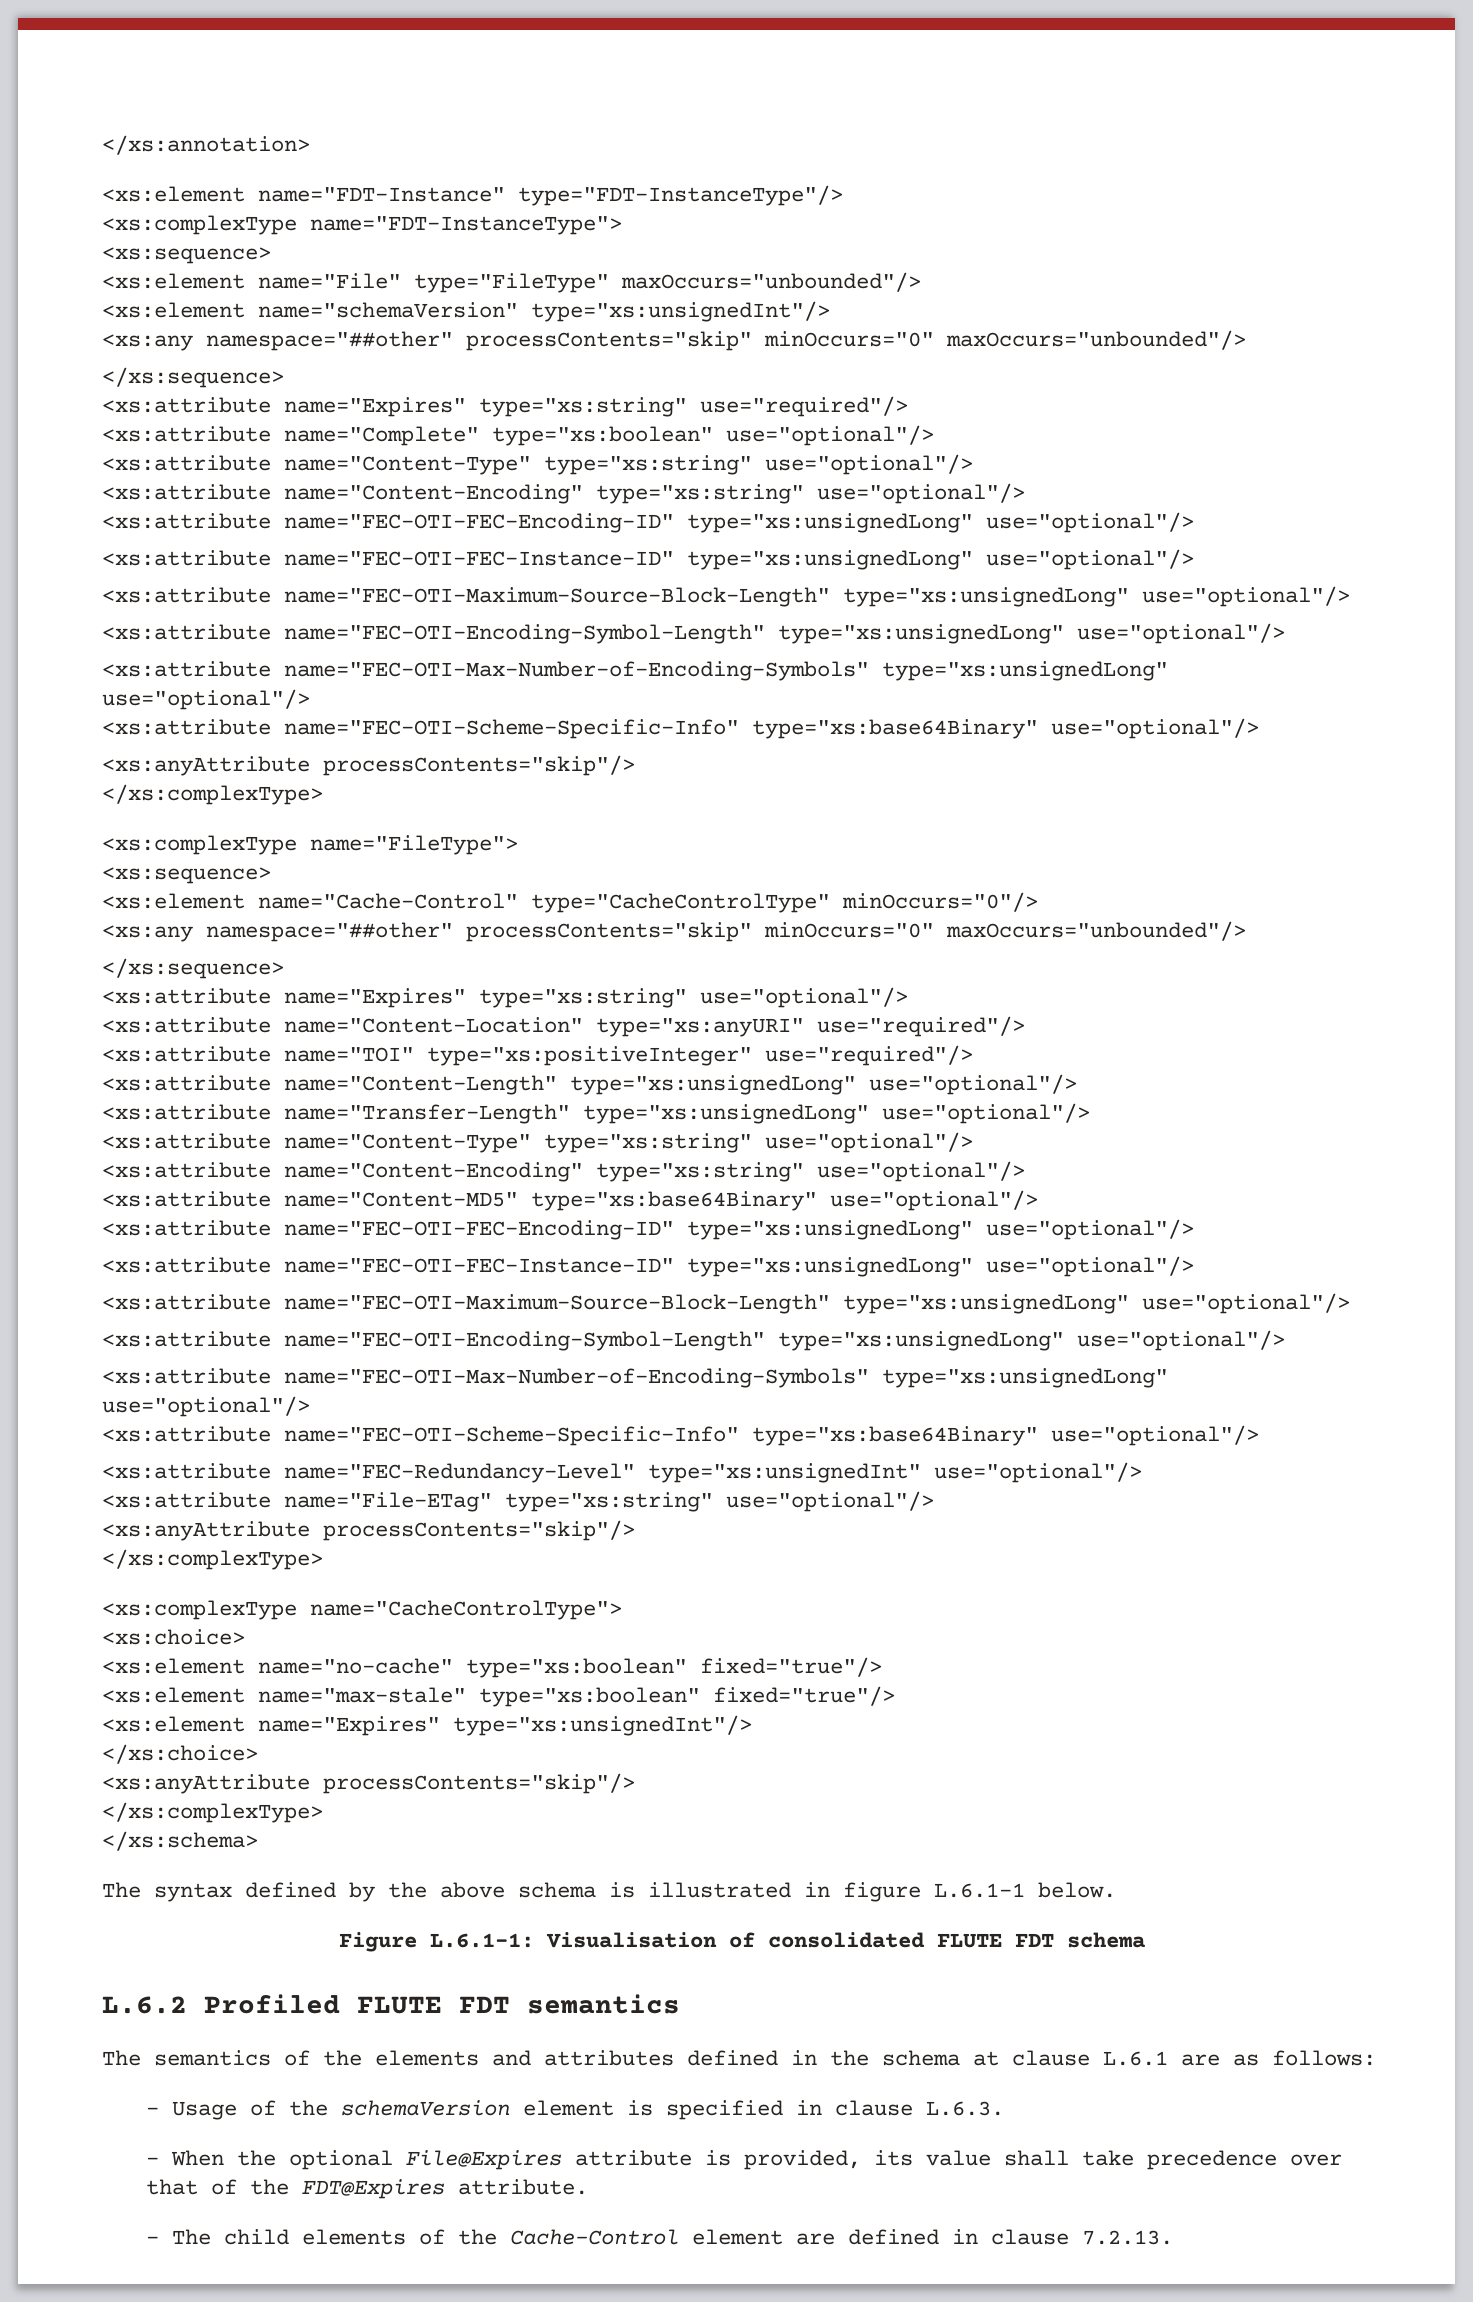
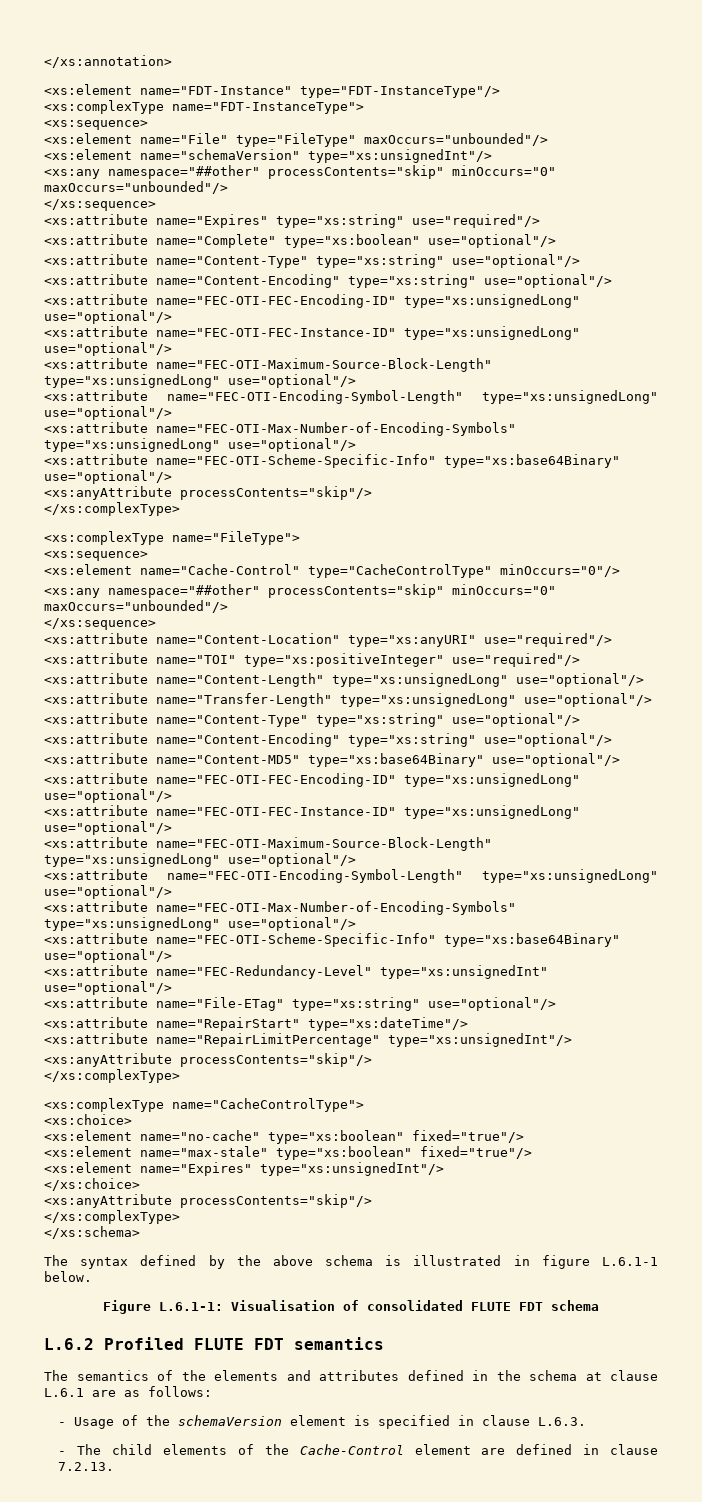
[102,987,908,1008] // <xs:attribute name="Expires" type="xs:string" use="optional"/> -> (156, 624) none
(934, 1501) none -> [44,1017,468,1031] [44,1033,572,1047] // <xs:attribute name="RepairStart" type="xs:dateTime"/> // <xs:attribute name="RepairLimitPercentage" type="xs:unsignedInt"/>
[145,2150,1342,2170] [145,2179,588,2199] // - When the optional File@Expires attribute is provided, its value shall take precedence over that of the FDT@Expires attribute. -> (587, 1421) none

